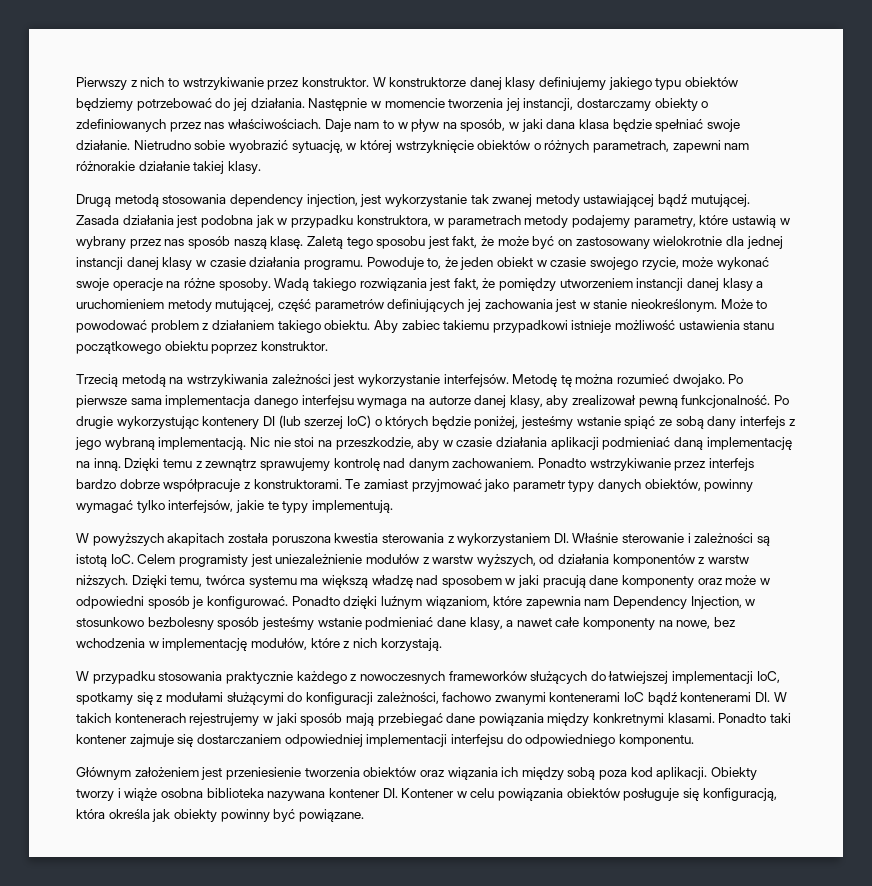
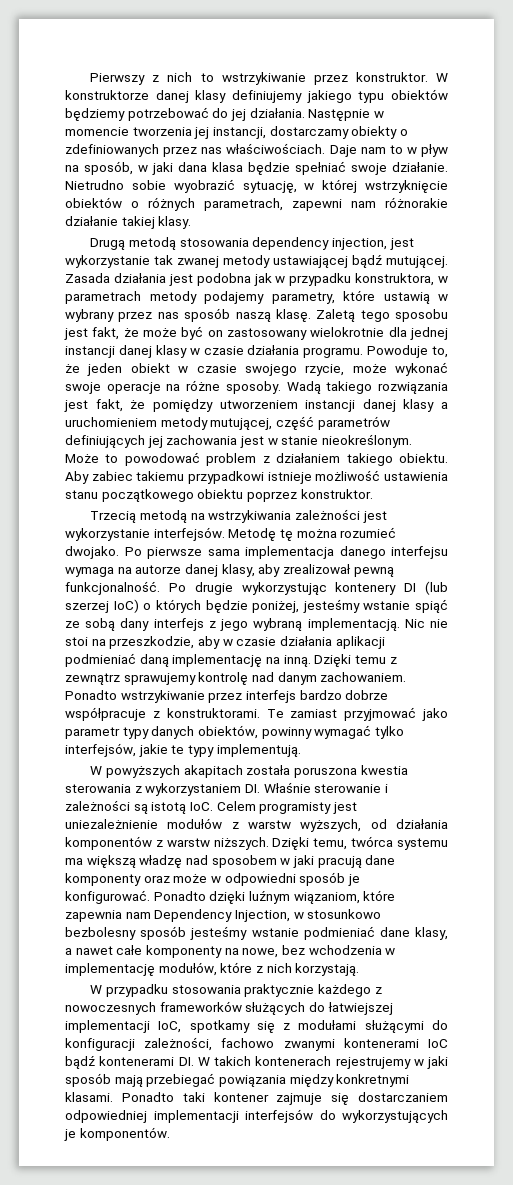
[446,713,476,723] dane -> (216, 1080) none
[450,734,694,747] [76,767,758,780] [76,788,777,801] [76,809,364,822] interfejsu do odpowiedniego komponentu. // Głównym założeniem jest przeniesienie tworzenia obiektów oraz wiązania ich między sobą poza kod aplikacji. Obiekty tworzy i wiąże osobna biblioteka nazywana kontener DI. Kontener w celu powiązania obiektów posługuje się konfiguracją, która określa jak obiekty powinny być powiązane. -> [245,1109,448,1123] [64,1127,170,1141] interfejsów do wykorzystujących je komponentów.

